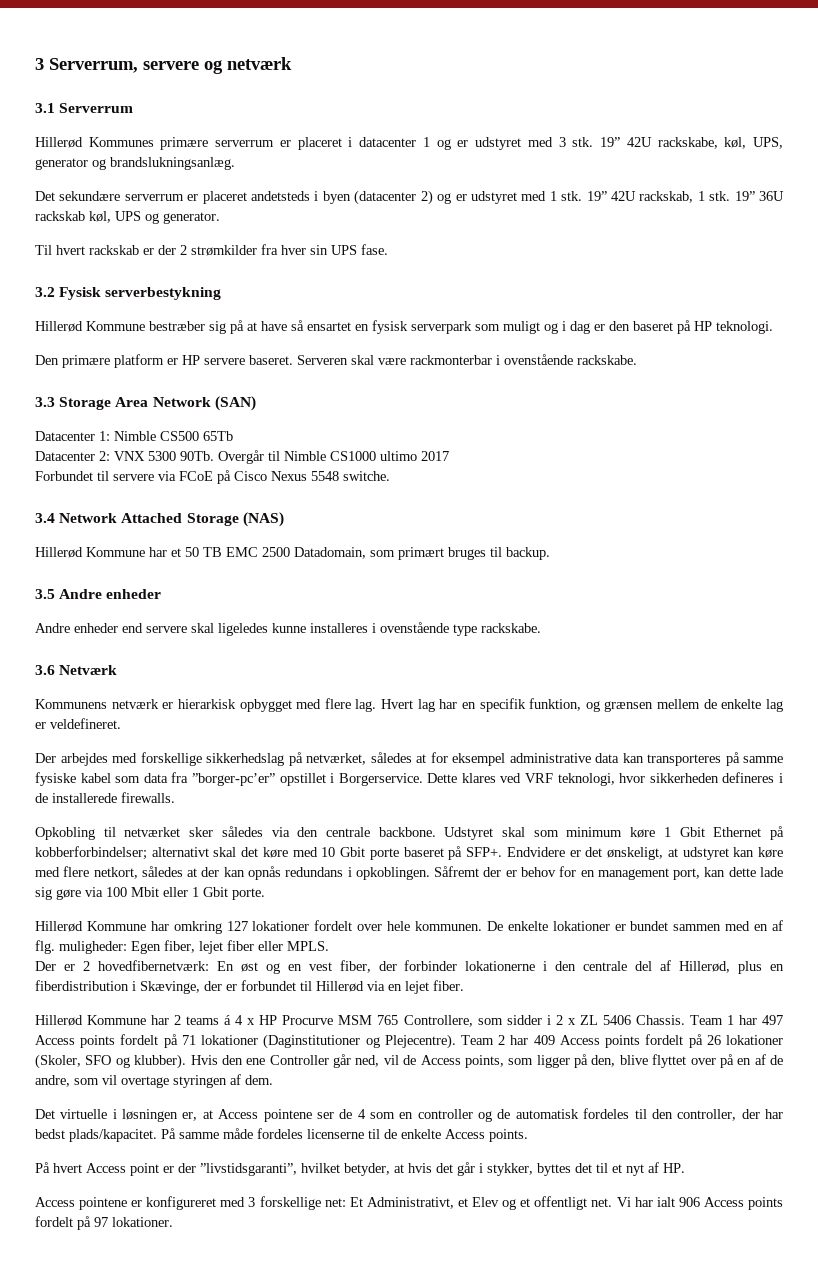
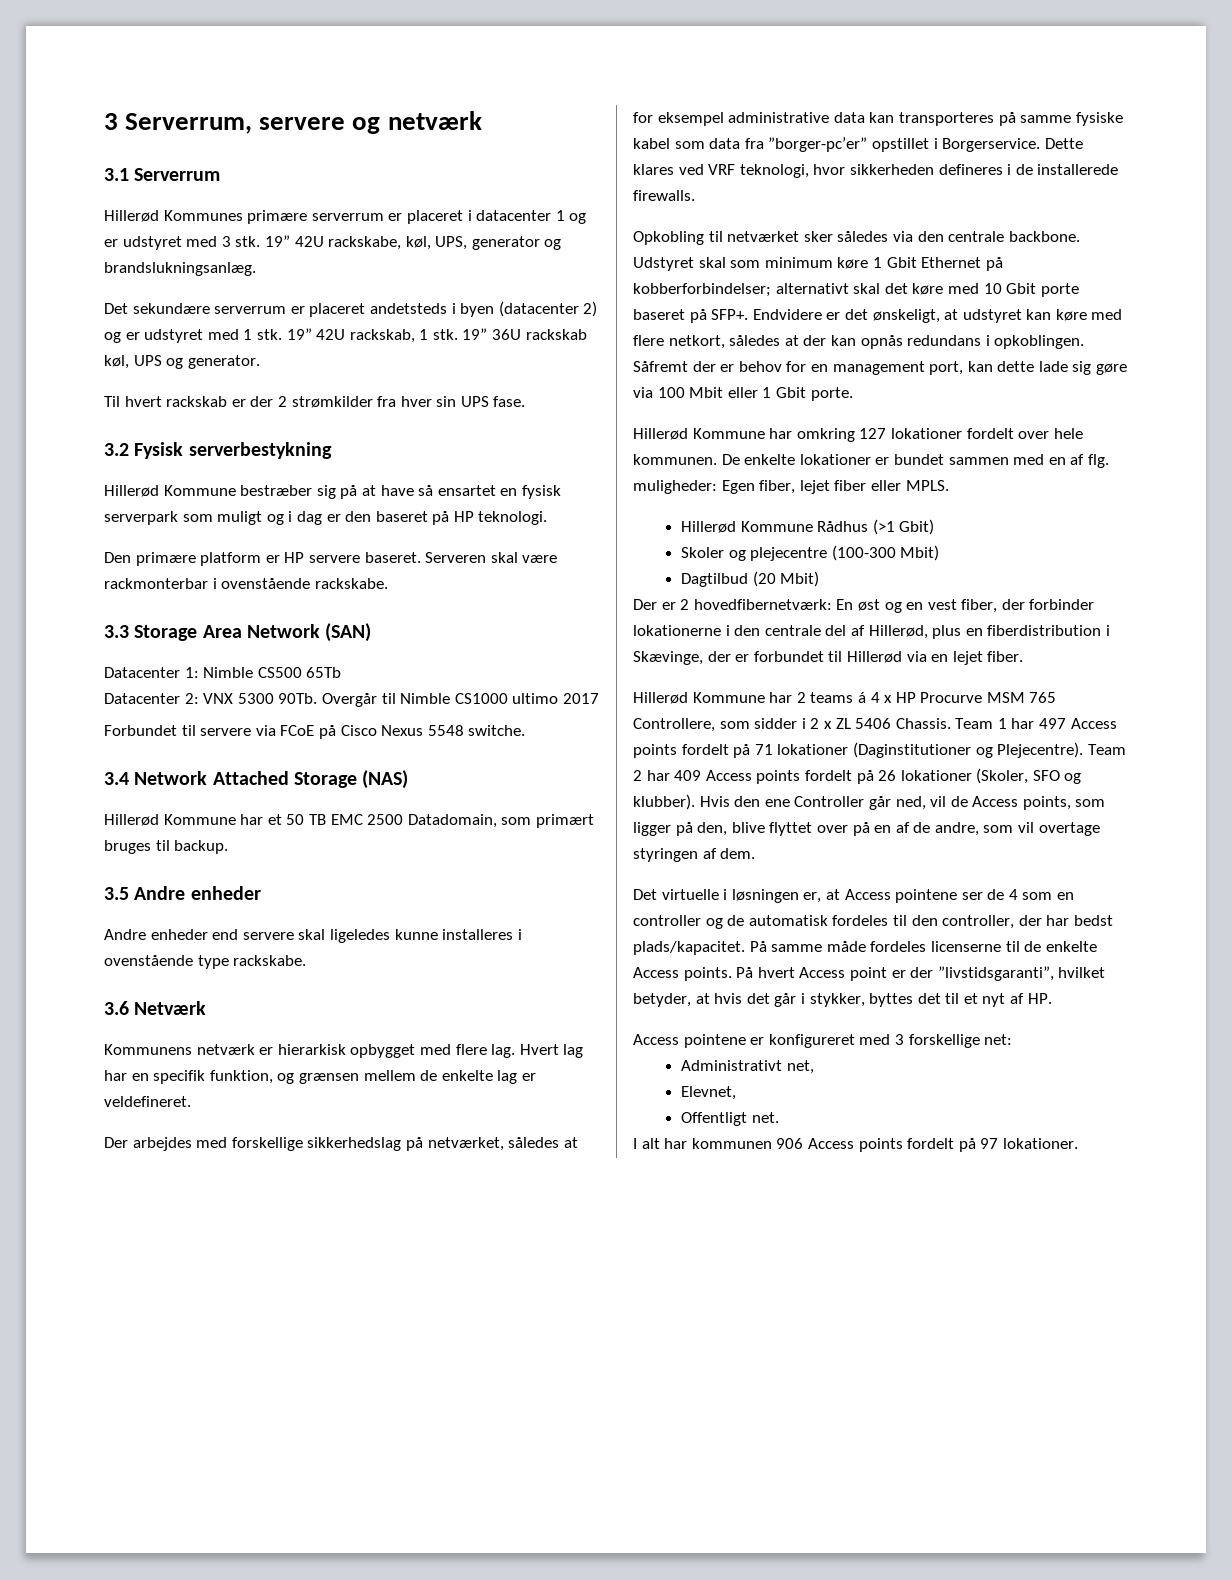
(329, 946) none -> [681,519,935,535] [681,545,940,561] [681,571,820,587] // Hillerød Kommune Rådhus (>1 Gbit) // Skoler og plejecentre (100-300 Mbit) // Dagtilbud (20 Mbit)
(528, 1135) // -> (732, 974) none
[349,1196,675,1210] Et Administrativt, et Elev og et offentligt net. Vi har ialt -> [681,1060,814,1074] [681,1086,737,1100] [681,1112,779,1126] [633,1138,772,1149] // Administrativt net, // Elevnet, // Offentligt net. // I alt har kommunen

